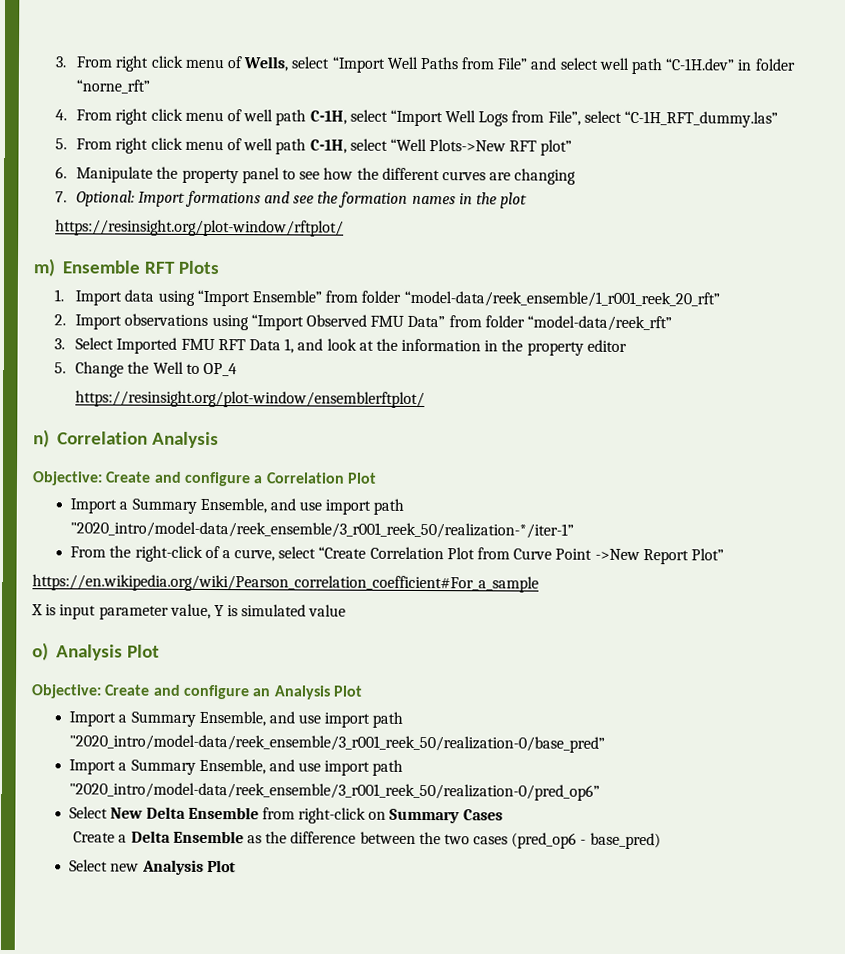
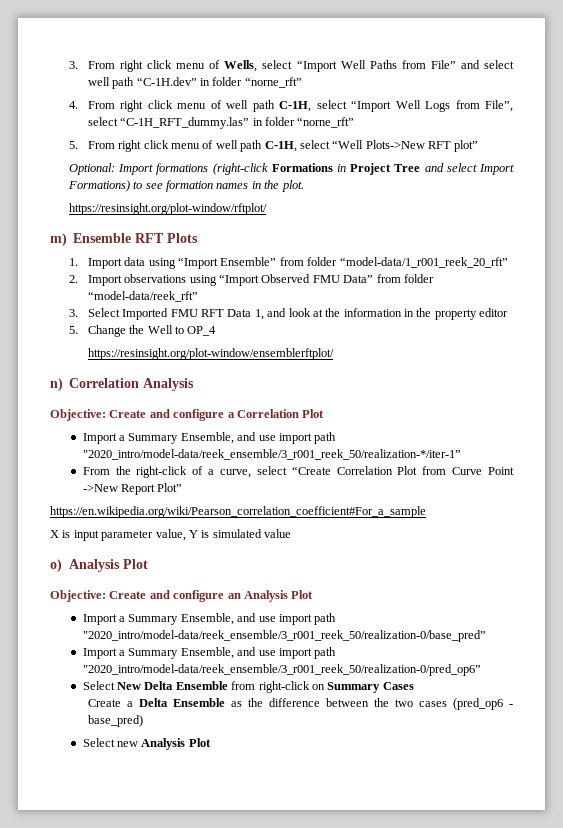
(779, 119) none -> [252,117,355,128] in folder “norne_rft”
[55,166,577,185] [55,190,339,208] 6. Manipulate the property panel to see how the different curves are changing // 7. Optional: Import formations and see the -> [68,163,515,175] [67,180,163,192] Optional: Import formations (right-click Formations in Project Tree and select Import Formations) to see
[500,192,528,209] plot -> [281,180,304,192] plot.
[403,290,720,308] “model-data/reek_ensemble/1_r001_reek_20_rft” -> [339,257,508,268] “model-data/1_r001_reek_20_rft”

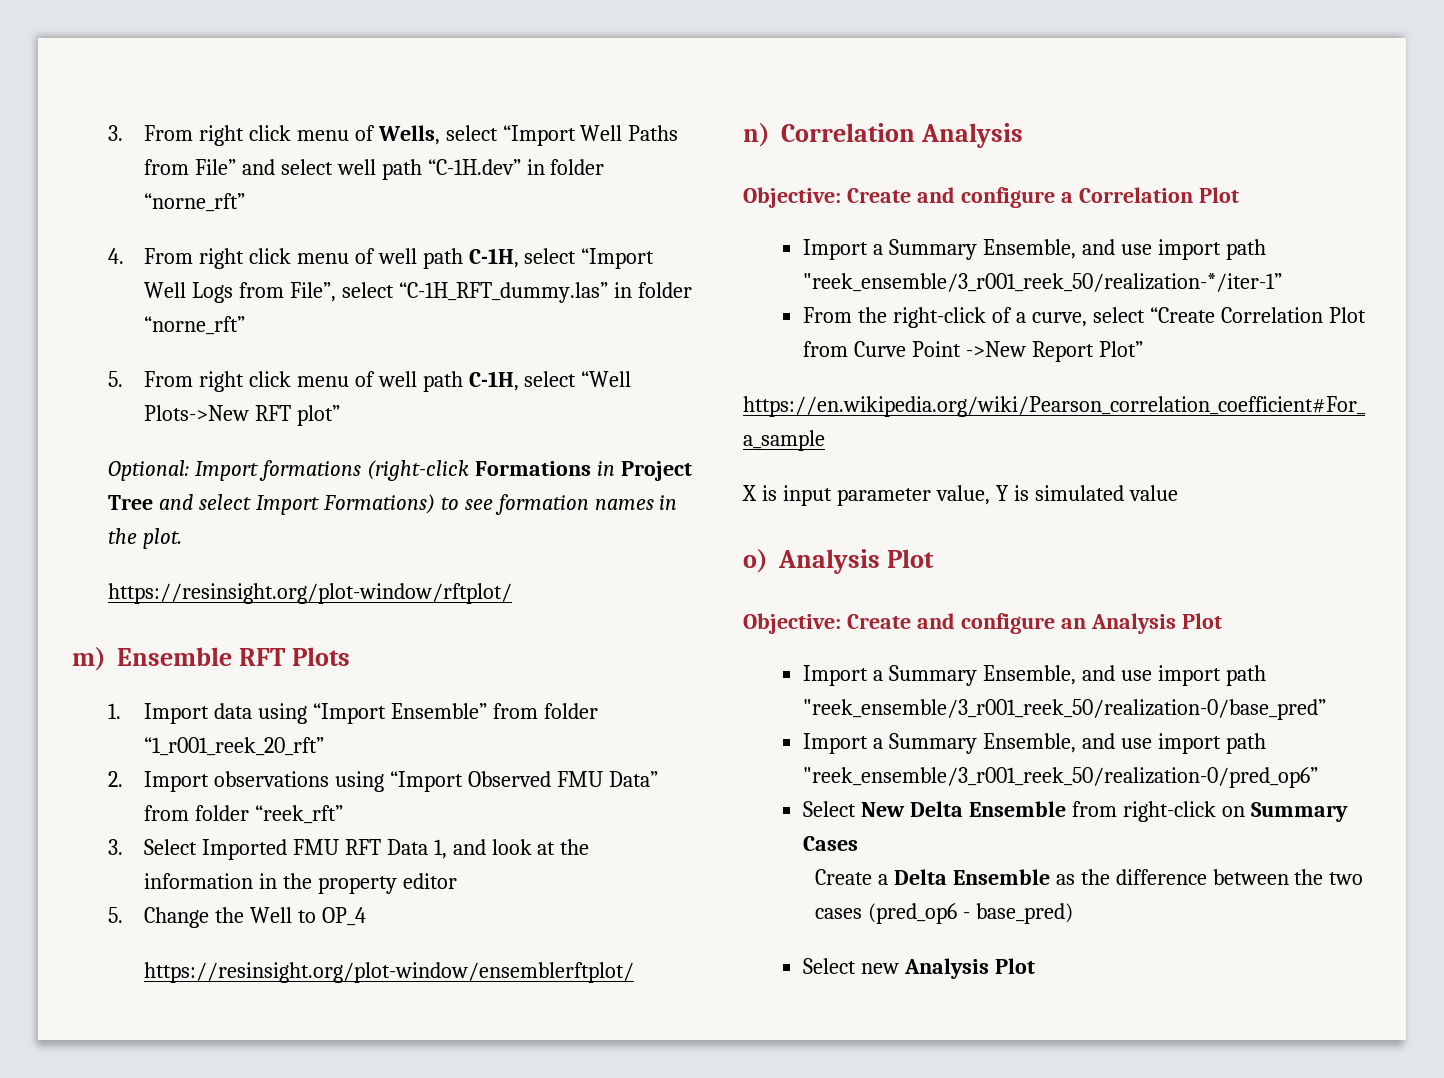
[339,257,508,268] “model-data/1_r001_reek_20_rft” -> [143,737,324,756] “1_r001_reek_20_rft”
[87,291,198,302] “model-data/reek_rft” -> [254,805,343,824] “reek_rft”
[82,449,461,460] "2020_intro/model-data/reek_ensemble/3_r001_reek_50/realization-*/iter-1” -> [803,273,1283,292] "reek_ensemble/3_r001_reek_50/realization-*/iter-1”
[82,630,486,642] [82,647,337,659] [82,664,481,676] "2020_intro/model-data/reek_ensemble/3_r001_reek_50/realization-0/base_pred” // Import a Summary Ensemble, and use import path "2020_intro/model-data/reek_ensemble/3_r001_reek_50/realization-0/pred_op6” -> [803,699,1327,720] [803,733,1266,754] [803,767,1319,788] "reek_ensemble/3_r001_reek_50/realization-0/base_pred” // Import a Summary Ensemble, and use import path "reek_ensemble/3_r001_reek_50/realization-0/pred_op6”

